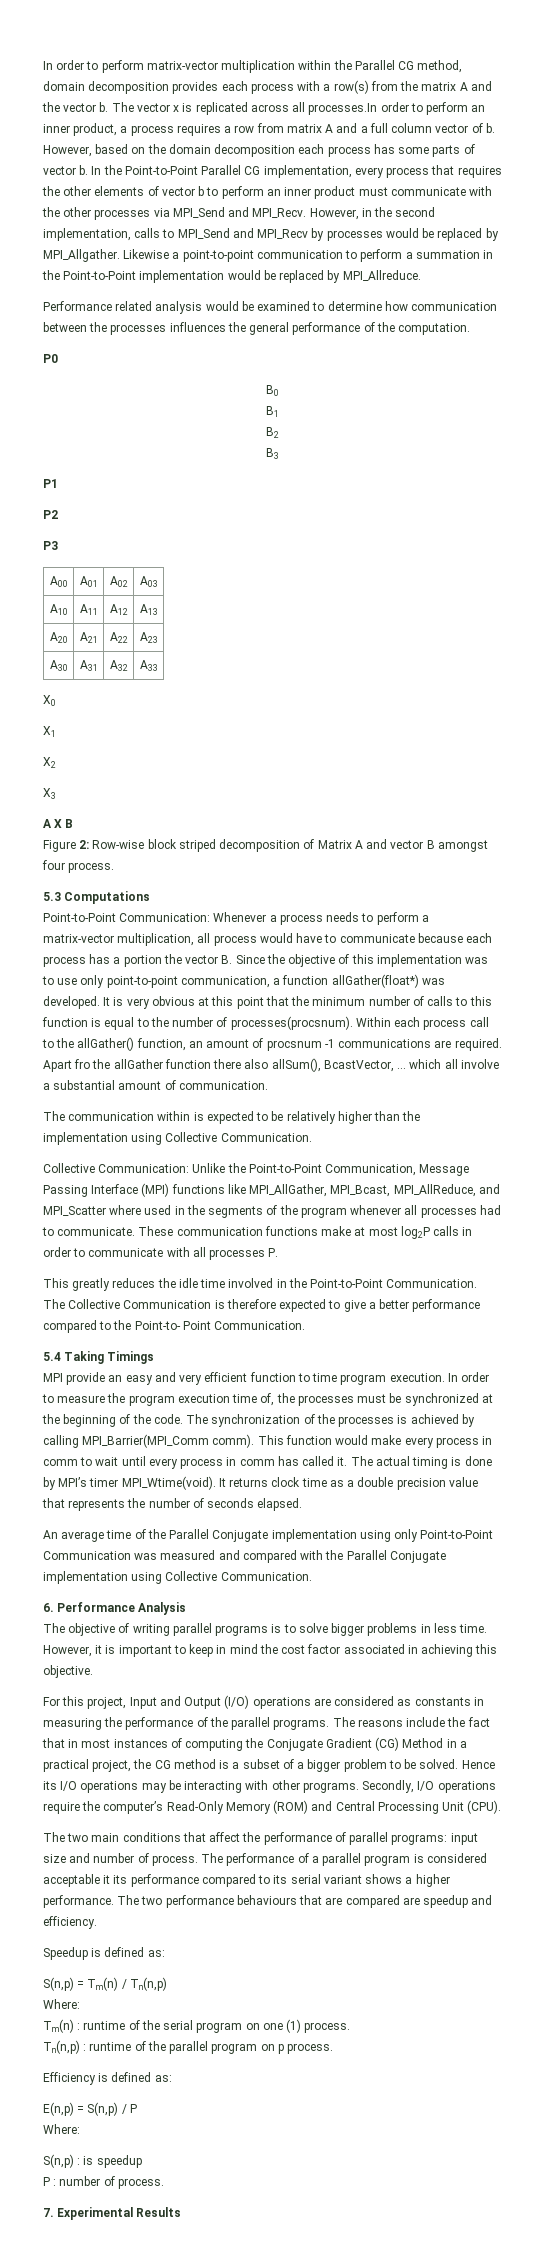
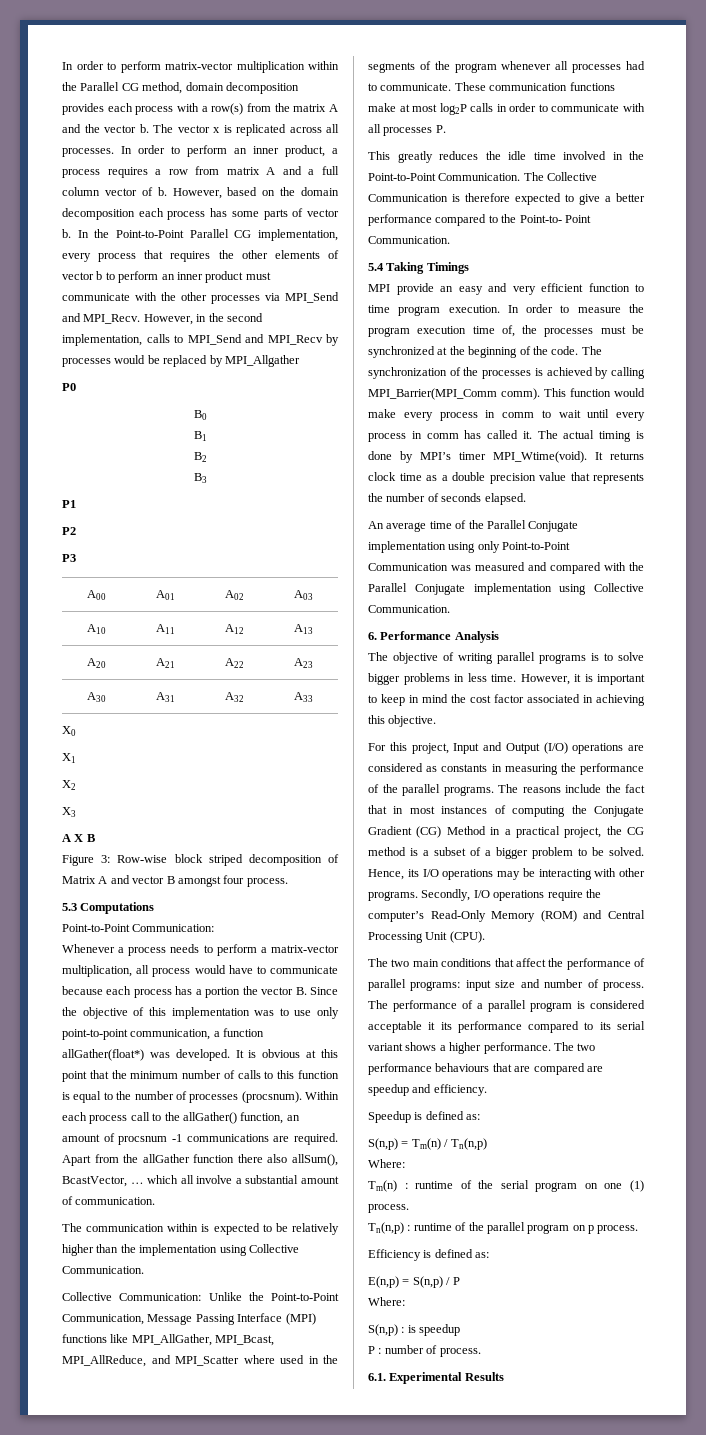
[308,103,378,115] processes.In -> [62,146,132,157] processes. In
[43,249,494,262] [42,270,421,283] [43,301,498,314] [43,322,471,335] MPI_Allgather. Likewise a point-to-point communication to perform a summation in the Point-to-Point implementation would be replaced by MPI_Allreduce. // Performance related analysis would be examined to determine how communication between the processes influences the general performance of the computation. -> [224,355,300,367] MPI_Allgather
[79,840,90,849] 2: -> [101,855,111,863] 3:
(211, 917) none -> (215, 928) //
[126,998,150,1009] very -> (257, 1054) none
[230,1016,353,1030] processes(procsnum). -> [189,1091,302,1103] processes (procsnum).
[74,1059,91,1069] fro -> [94,1154,119,1163] from
[461,1760,495,1769] Hence -> [368,869,404,880] Hence,
[43,2208,54,2217] 7. -> [368,1373,386,1381] 6.1.

